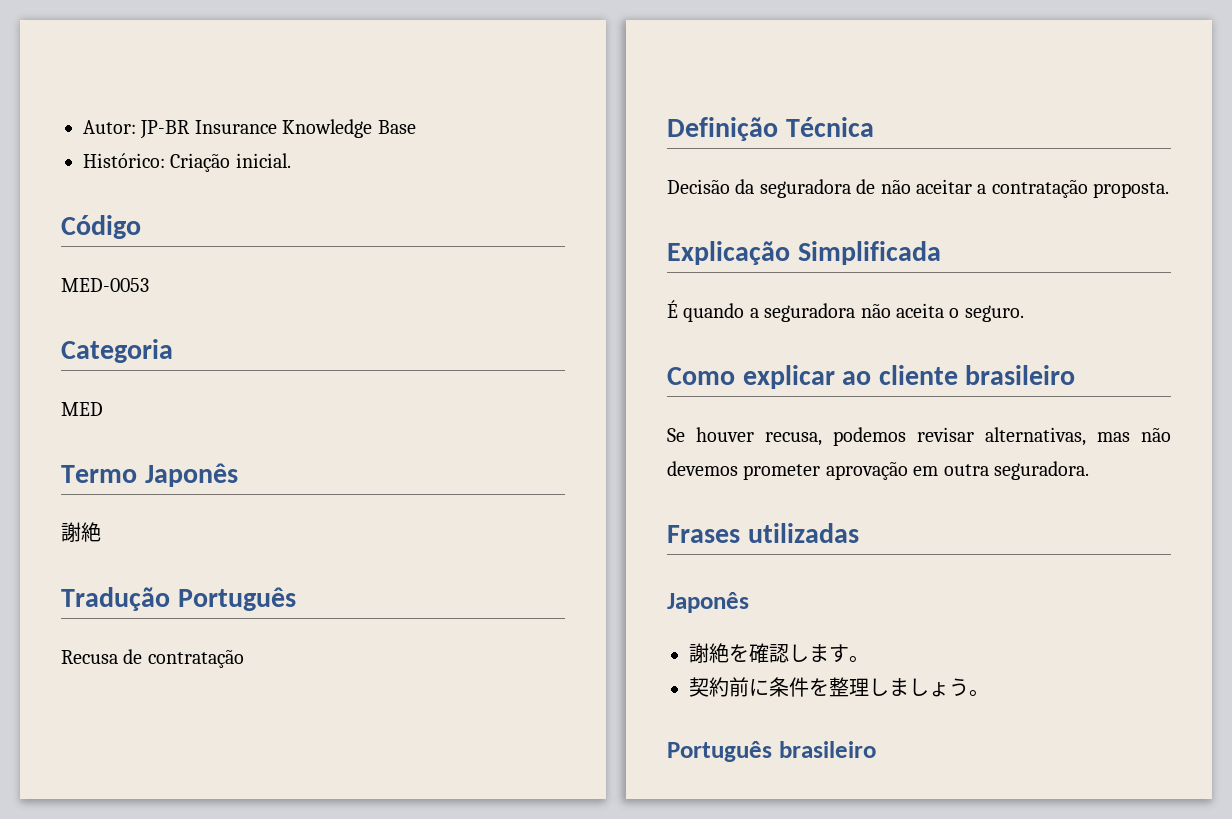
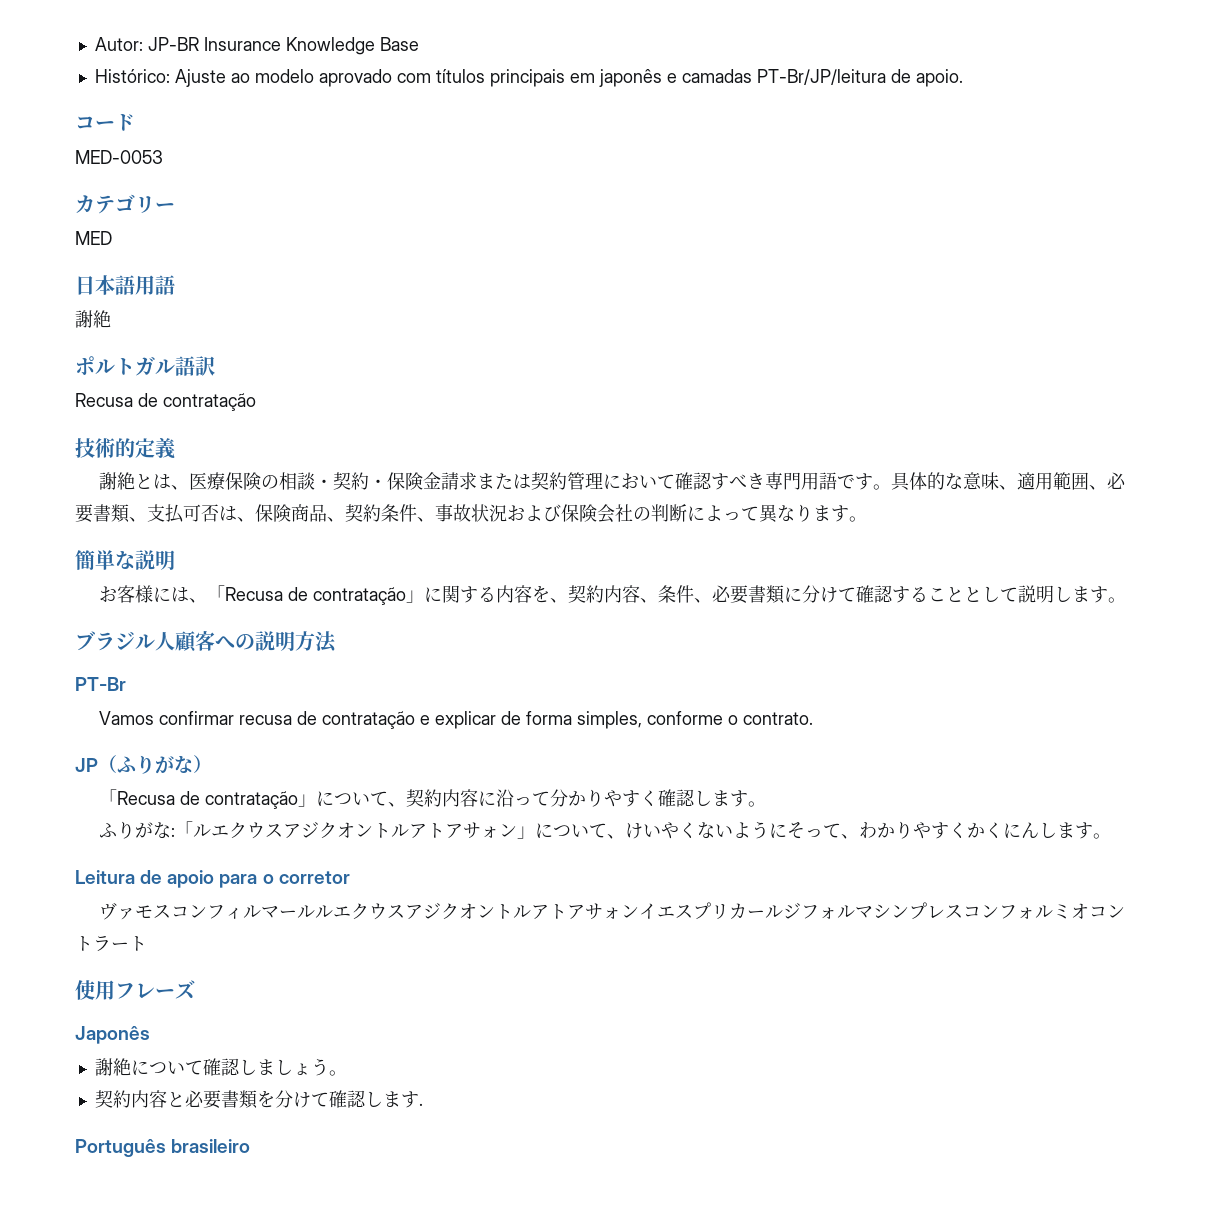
[170,153,291,172] [61,215,141,239] Criação inicial. // Código -> [174,69,963,87] [75,114,135,131] Ajuste ao modelo aprovado com títulos principais em japonês e camadas PT-Br/JP/leitura de apoio. // コード
[61,339,173,363] Categoria -> [75,194,175,214] カテゴリー
[61,463,238,487] Termo Japonês -> [75,275,175,295] 日本語用語
[61,587,296,611] Tradução Português -> [75,356,215,376] ポルトガル語訳
[667,117,874,141] [667,179,1170,198] [667,241,941,265] [667,300,1024,322] [667,365,1076,389] [667,427,1171,446] [667,461,1089,480] [667,523,859,543] [667,592,749,613] [689,643,869,663] [689,677,989,697] Definição Técnica // Decisão da seguradora de não aceitar a contratação proposta. // Explicação Simplificada // É quando a seguradora não aceita o seguro. // Como explicar ao cliente brasileiro // Se houver recusa, podemos revisar alternativas, mas não devemos prometer aprovação em outra seguradora. // Frases utilizadas // Japonês // 謝絶を確認します。 // 契約前に条件を整理しましょう。 -> [75,437,175,459] [98,472,1126,491] [75,504,867,523] [75,550,175,570] [98,585,1126,605] [75,631,337,653] [75,677,126,691] [98,711,813,729] [75,755,212,774] [98,789,766,809] [98,821,1111,839] [75,870,350,888] [98,902,1125,920] [75,936,147,952] [75,980,195,1000] [75,1026,150,1044] [94,1058,347,1076] [94,1090,423,1109] 技術的定義 // 謝絶とは、医療保険の相談・契約・保険金請求または契約管理において確認すべき専門用語です。具体的な意味、適用範囲、必要書類、支払可否は、保険商品、契約条件、事故状況および保険会社の判断によって異なります。 // 簡単な説明 // お客様には、「Recusa de contratação」に関する内容を、契約内容、条件、必要書類に分けて確認することとして説明します。 // ブラジル人顧客への説明方法 // PT-Br // Vamos confirmar recusa de contratação e explicar de forma simples, conforme o contrato. // JP（ふりがな） // 「Recusa de contratação」について、契約内容に沿って分かりやすく確認します。 // ふりがな:「ルエクウスアジクオントルアトアサォン」について、けいやくないようにそって、わかりやすくかくにんします。 // Leitura de apoio para o corretor // ヴァモスコンフィルマールルエクウスアジクオントルアトアサォンイエスプリカールジフォルマシンプレスコンフォルミオコントラート // 使用フレーズ // Japonês // 謝絶について確認しましょう。 // 契約内容と必要書類を分けて確認します.

